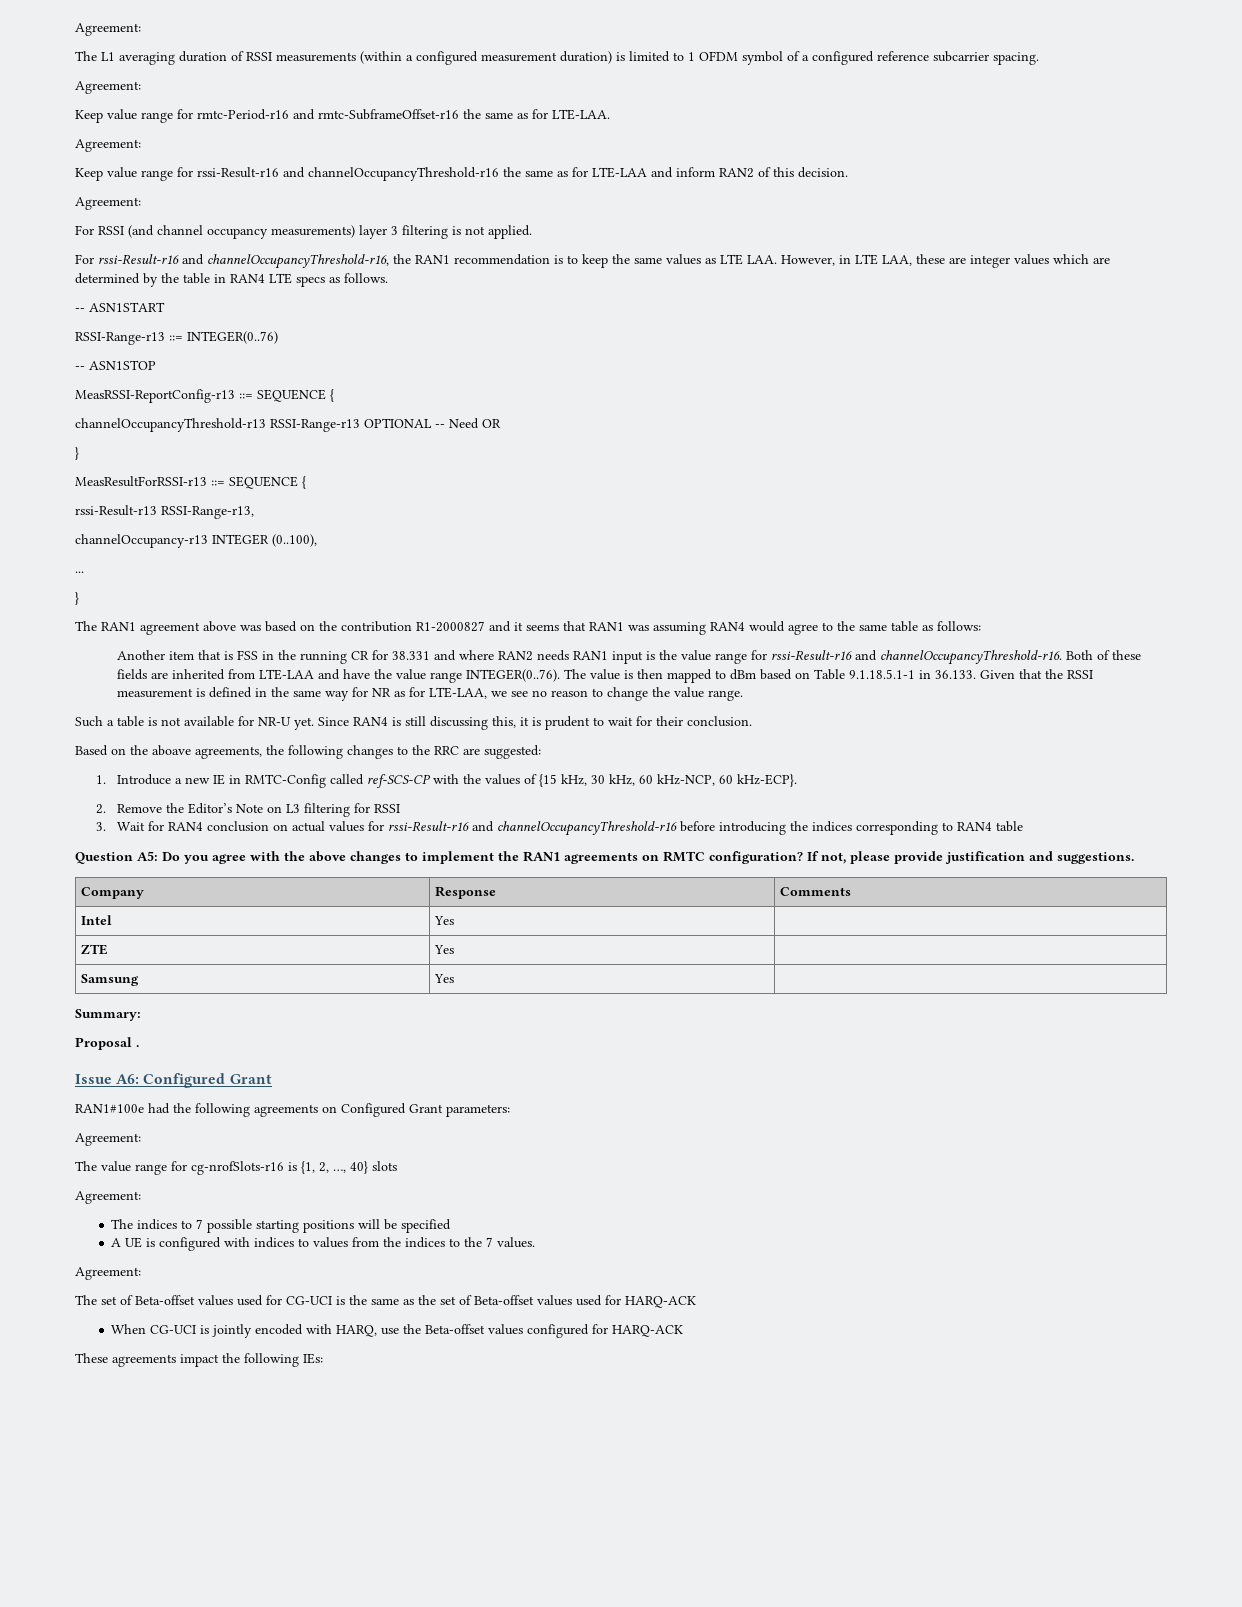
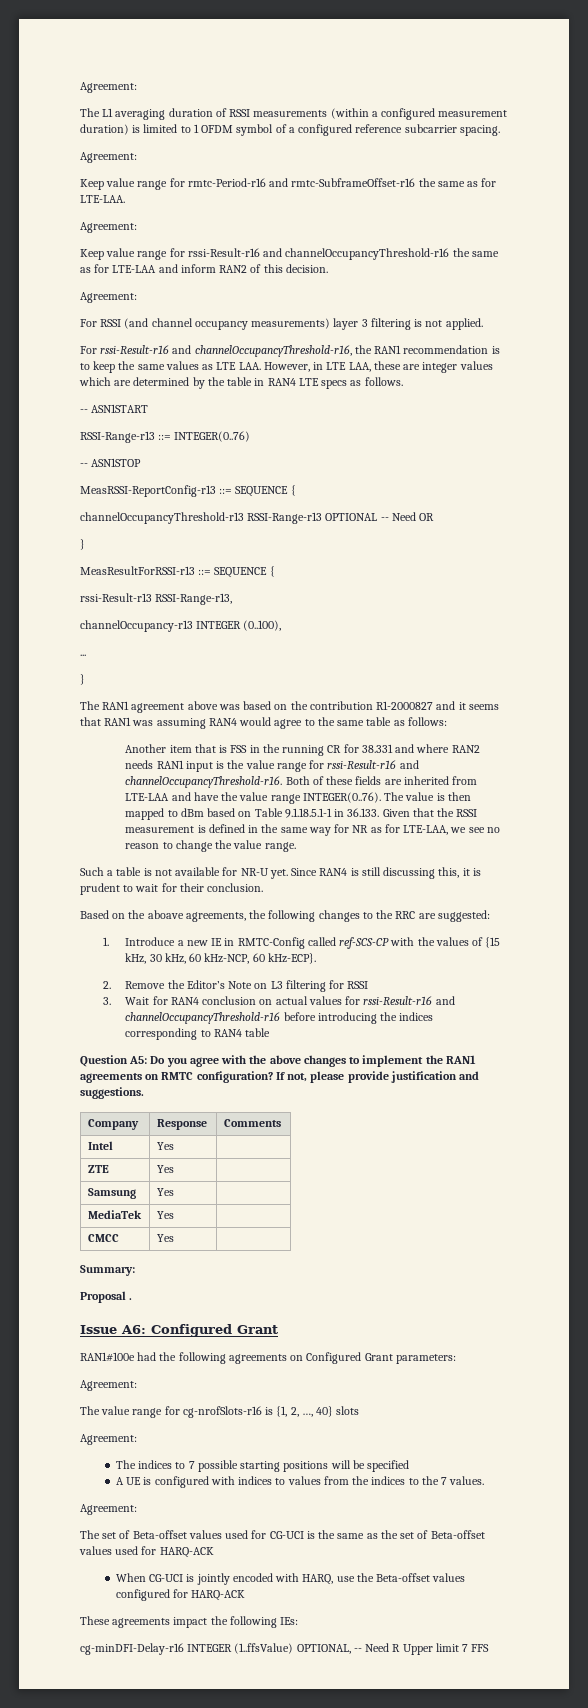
(455, 978) none -> [87,1210,142,1219] [156,1211,174,1219] [87,1234,119,1242] [156,1234,174,1242] // MediaTek | Yes | // CMCC | Yes |
(323, 1358) none -> [80,1643,490,1655] // cg-minDFI-Delay-r16 INTEGER (1..ffsValue) OPTIONAL, -- Need R Upper limit 7 FFS

